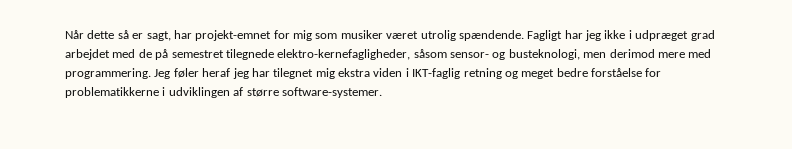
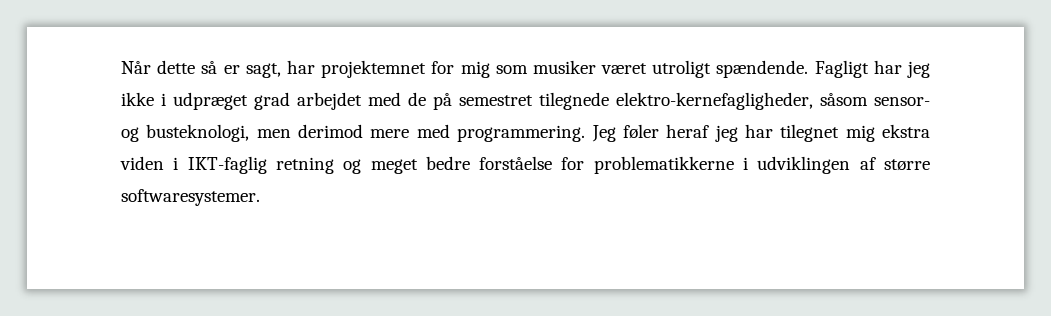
[195,30,272,41] projekt-emnet -> [321,60,427,78] projektemnet
[420,30,456,41] utrolig -> [652,60,712,78] utroligt
[281,87,382,98] software-systemer. -> [121,189,260,206] softwaresystemer.

